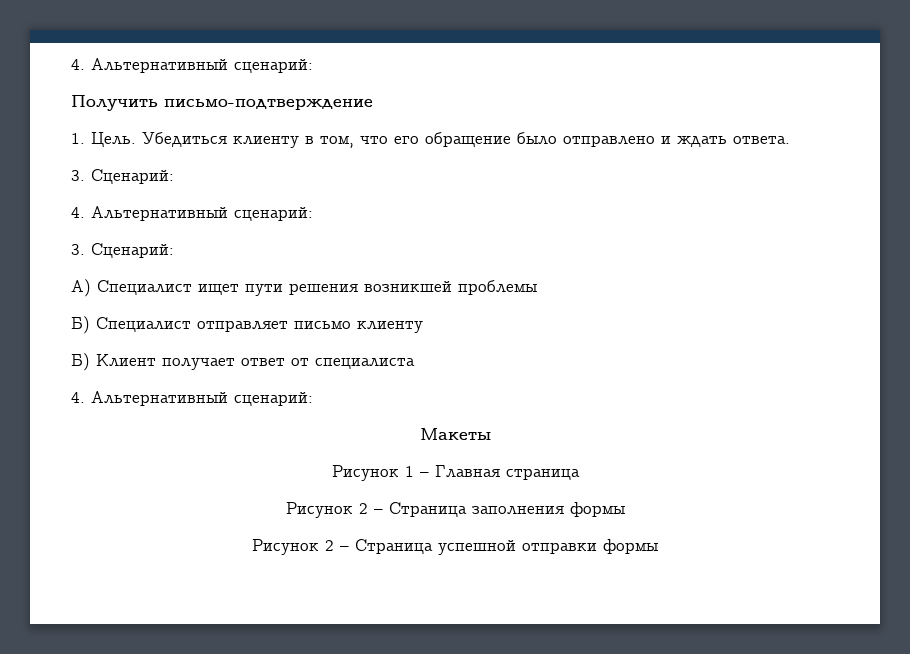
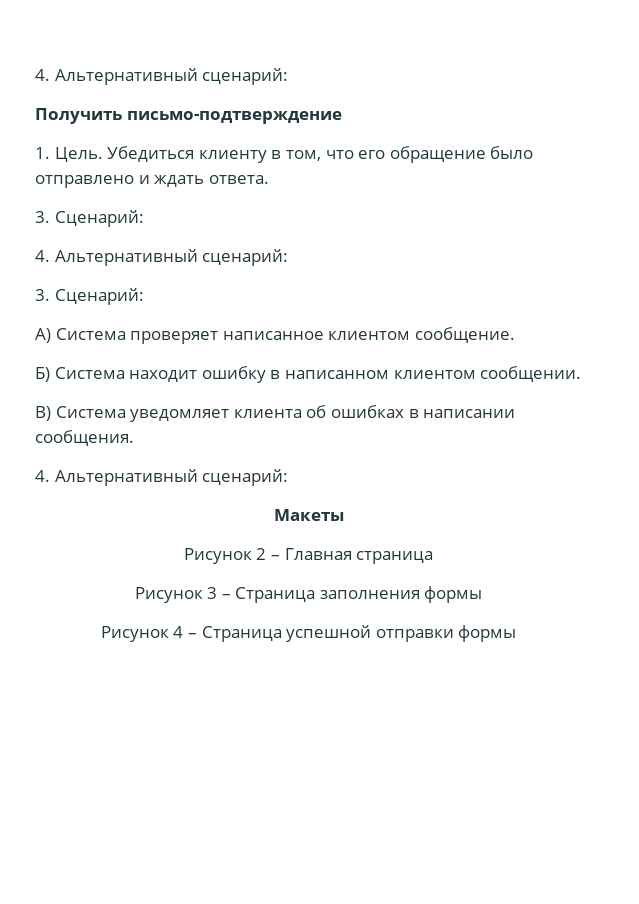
[97,280,537,296] [71,316,423,334] [71,353,415,371] Специалист ищет пути решения возникшей проблемы // Б) Специалист отправляет письмо клиенту // Б) Клиент получает ответ от специалиста -> [55,327,515,344] [35,366,582,383] [35,405,516,422] [35,430,134,446] Система проверяет написанное клиентом сообщение. // Б) Система находит ошибку в написанном клиентом сообщении. // В) Система уведомляет клиента об ошибках в написании сообщения.
[404,466,414,477] 1 -> [256,548,267,560] 2
[358,503,368,514] 2 -> [207,587,218,599] 3
[325,540,334,551] 2 -> [173,626,184,638] 4

